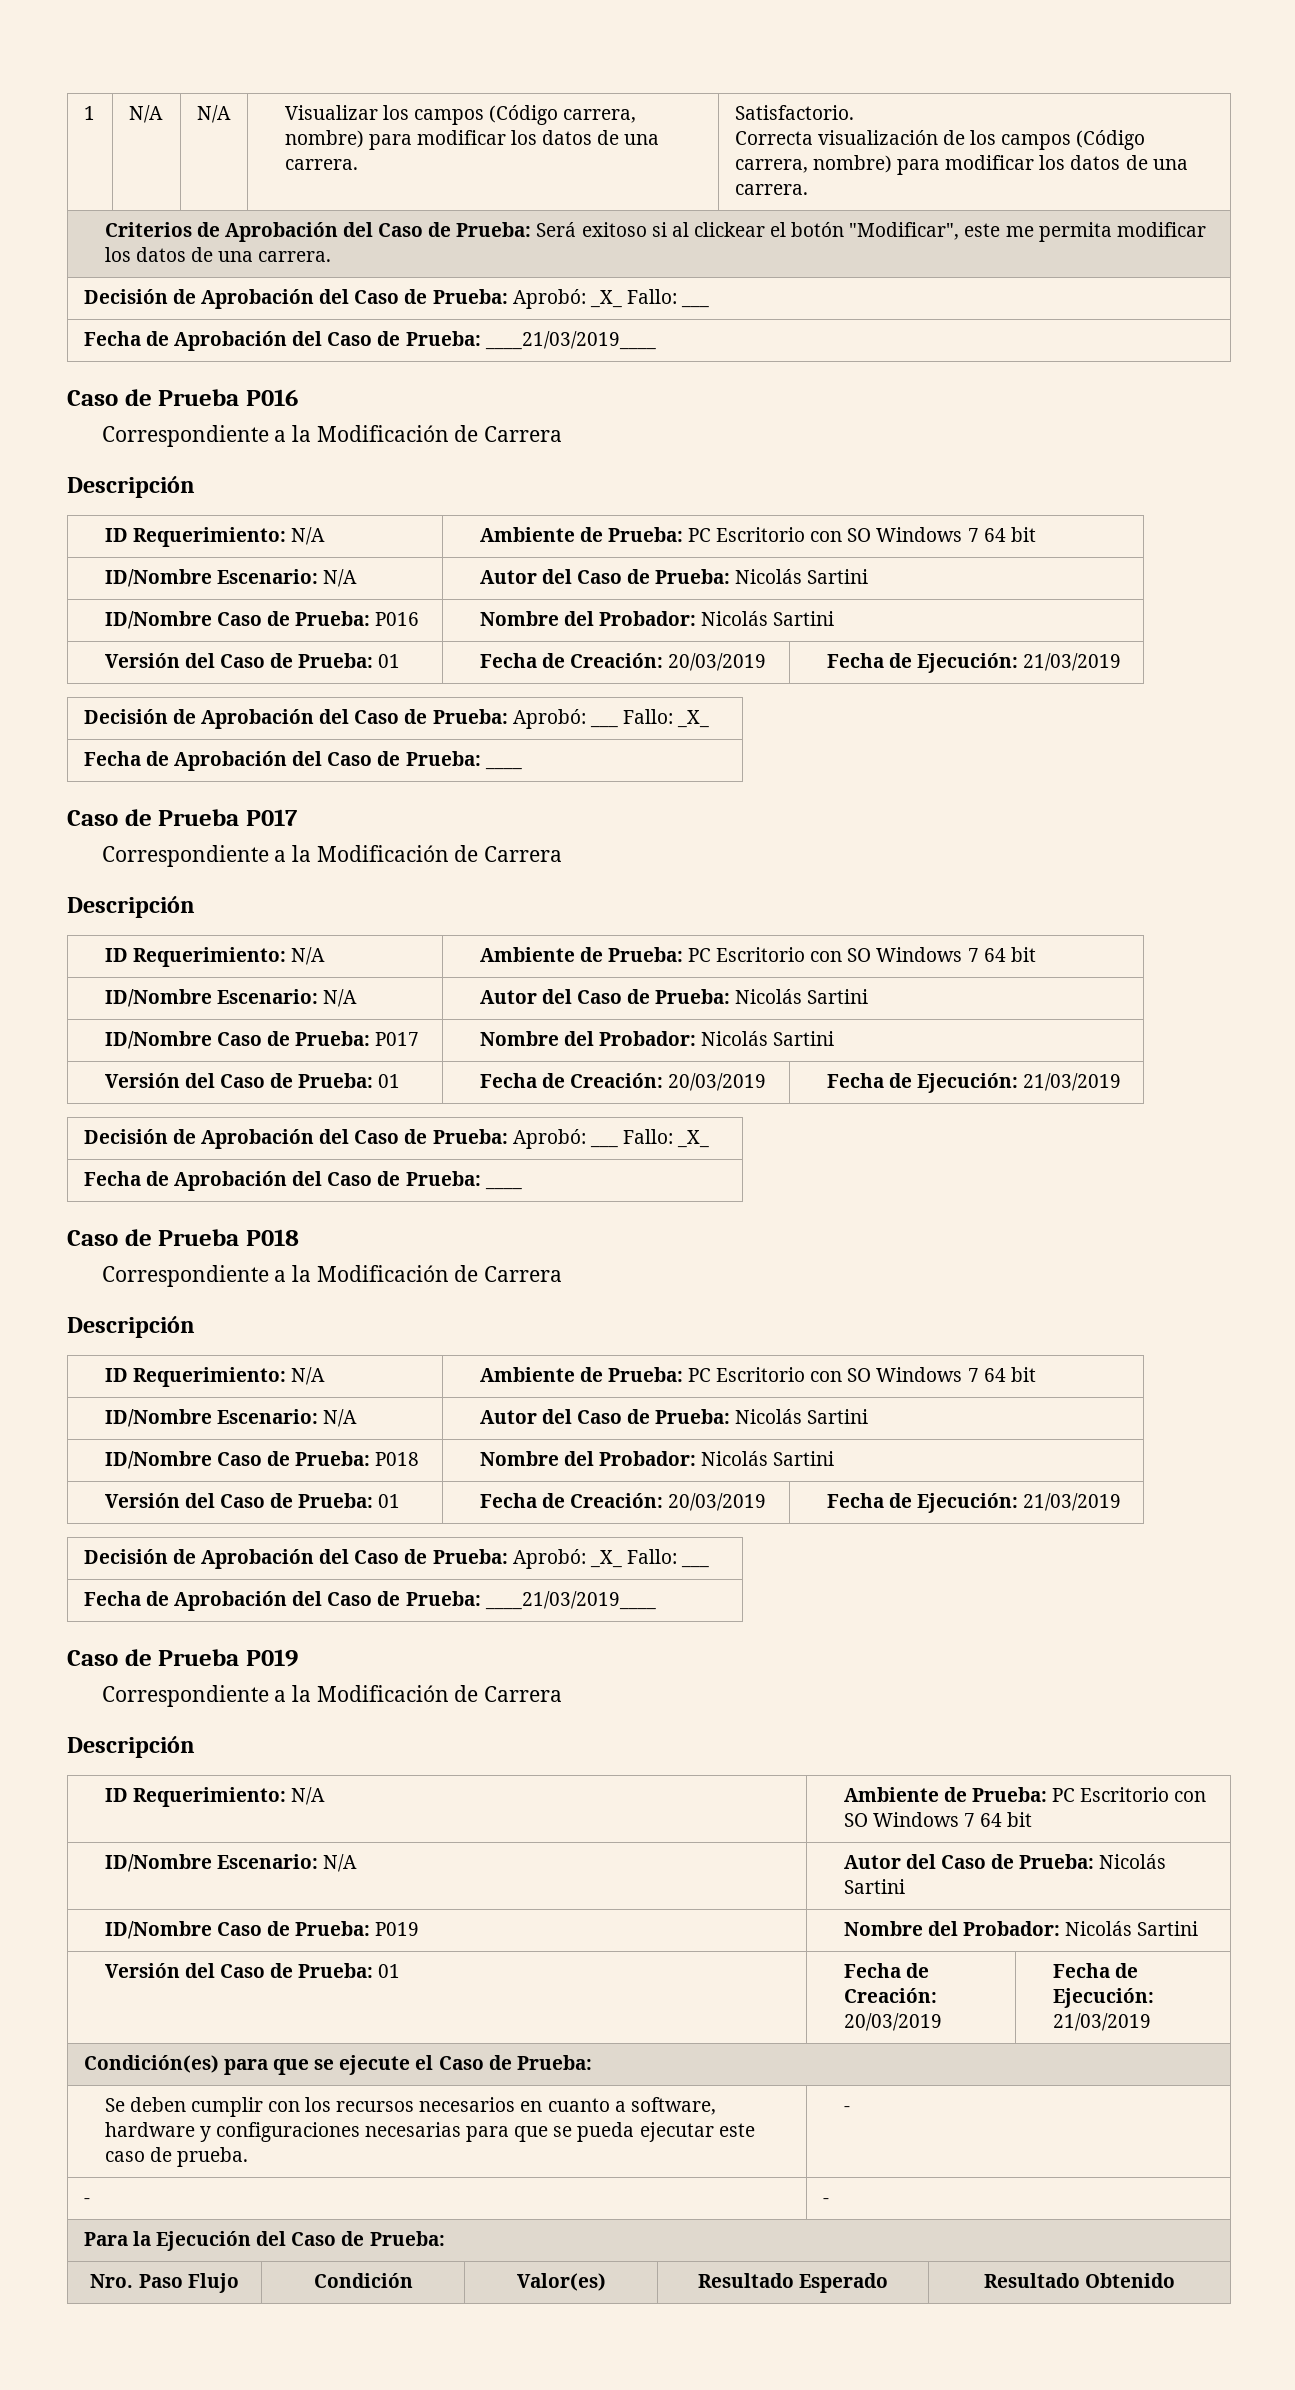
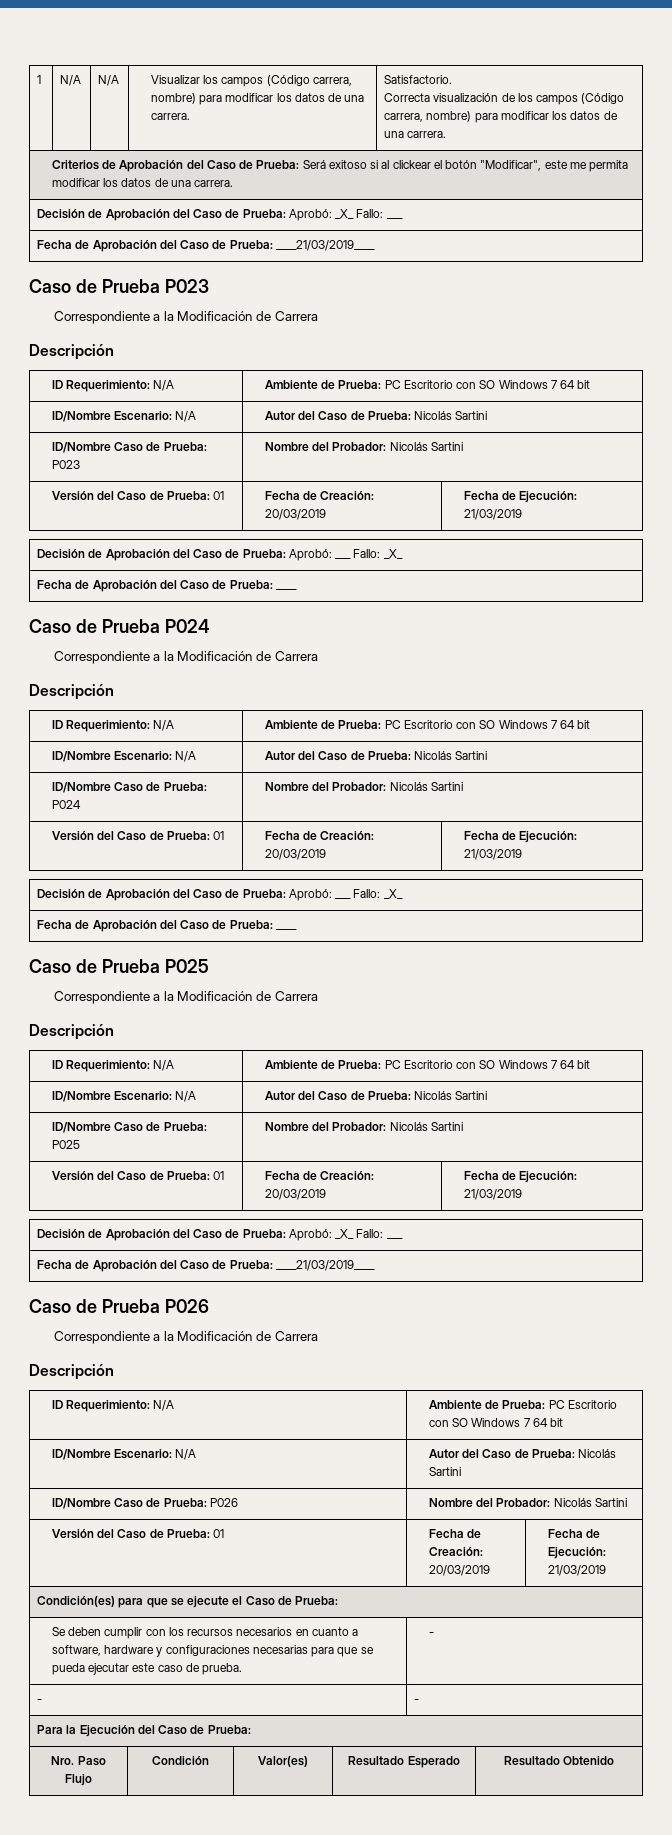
[245,389,298,406] P016 -> [164,279,209,293] P023
[375,612,420,626] P016 -> [51,460,80,469] P023
[245,809,298,826] P017 -> [164,619,210,633] P024
[375,1032,420,1046] P017 -> [51,800,81,809] P024
[245,1229,299,1246] P018 -> [164,959,209,973] P025
[375,1452,420,1466] P018 -> [51,1140,80,1149] P025
[245,1649,298,1667] P019 -> [164,1299,209,1313] P026
[375,1922,420,1936] P019 -> [209,1498,238,1507] P026

